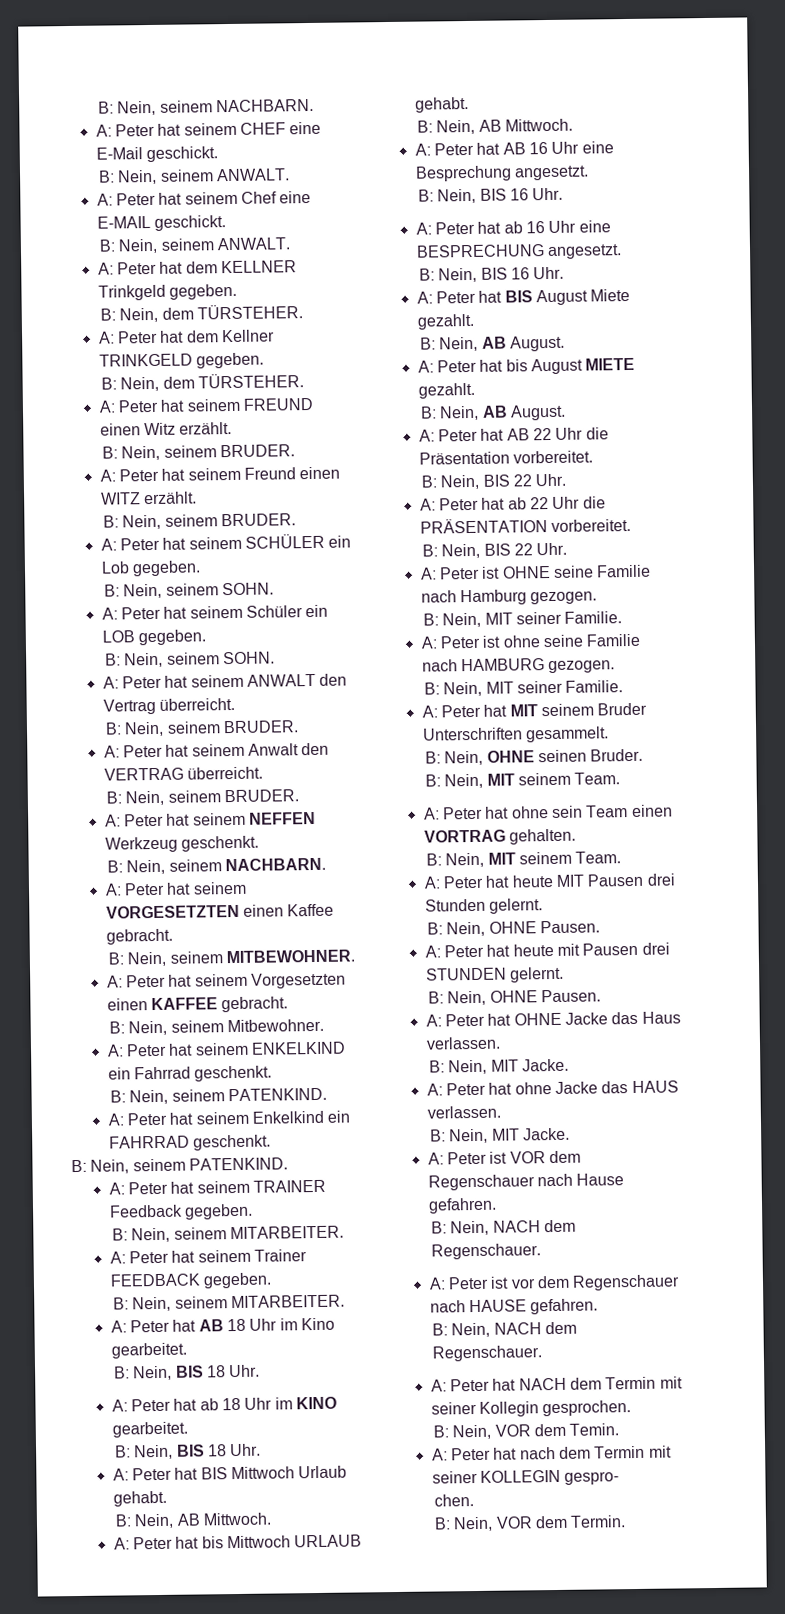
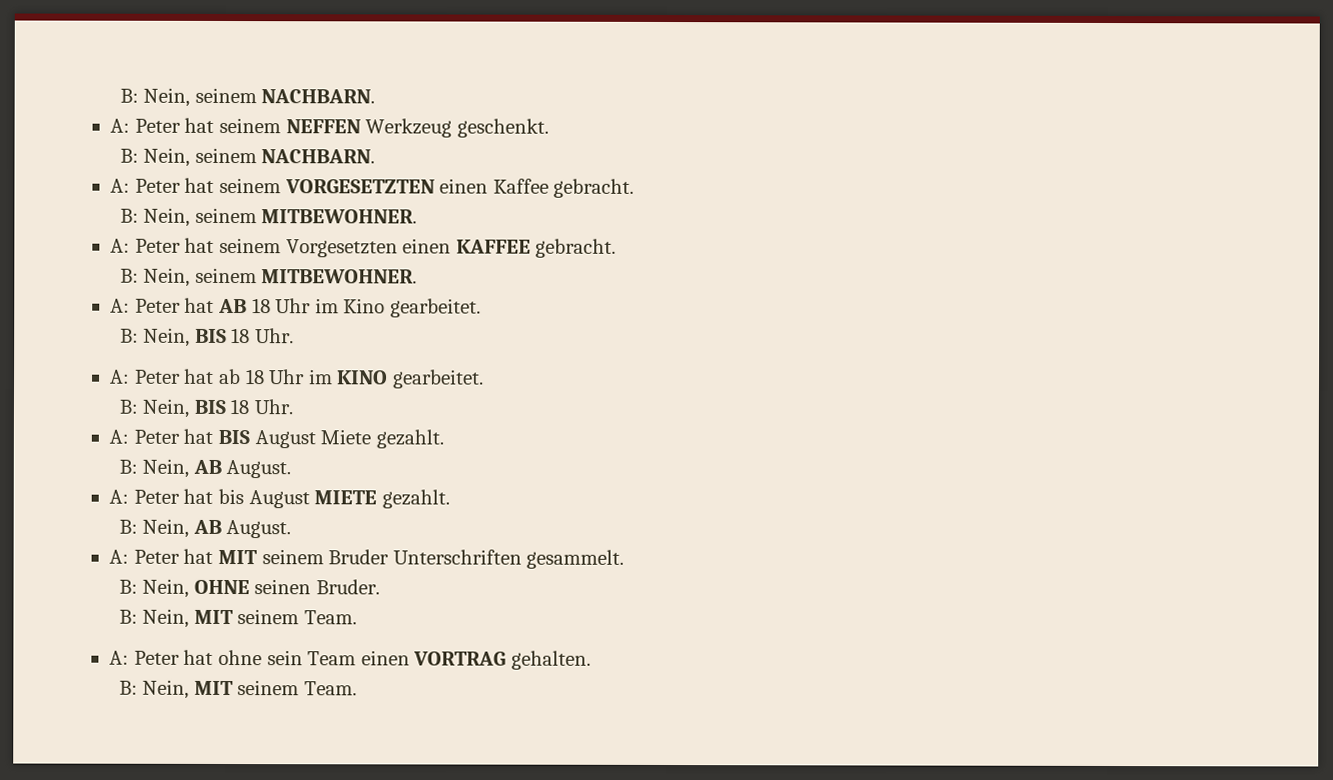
[98,98,315,116] [95,121,322,137] [95,146,218,163] [98,168,291,185] [96,190,312,206] [96,215,226,231] [99,237,291,254] [97,260,297,275] [97,283,237,301] [100,304,304,323] [98,329,275,344] [98,352,264,369] [101,373,305,392] [98,397,314,413] [99,421,233,436] [102,444,296,461] [99,466,341,482] [100,491,197,505] [103,513,297,530] [100,533,352,551] [100,560,201,577] [104,582,275,599] [101,604,329,620] [101,629,206,646] [105,651,276,668] [102,673,348,689] [102,697,235,715] [105,720,300,737] [103,742,330,758] [103,766,263,781] [106,789,300,806] B: Nein, seinem NACHBARN. // A: Peter hat seinem CHEF eine E-Mail geschickt. // B: Nein, seinem ANWALT. // A: Peter hat seinem Chef eine E-MAIL geschickt. // B: Nein, seinem ANWALT. // A: Peter hat dem KELLNER Trinkgeld gegeben. // B: Nein, dem TÜRSTEHER. // A: Peter hat dem Kellner TRINKGELD gegeben. // B: Nein, dem TÜRSTEHER. // A: Peter hat seinem FREUND einen Witz erzählt. // B: Nein, seinem BRUDER. // A: Peter hat seinem Freund einen WITZ erzählt. // B: Nein, seinem BRUDER. // A: Peter hat seinem SCHÜLER ein Lob gegeben. // B: Nein, seinem SOHN. // A: Peter hat seinem Schüler ein LOB gegeben. // B: Nein, seinem SOHN. // A: Peter hat seinem ANWALT den Vertrag überreicht. // B: Nein, seinem BRUDER. // A: Peter hat seinem Anwalt den VERTRAG überreicht. // B: Nein, seinem BRUDER. -> [119,87,376,107] B: Nein, seinem NACHBARN.
[227,1018,325,1033] [106,1041,346,1057] [107,1065,273,1082] [110,1087,328,1105] [107,1110,351,1126] [108,1134,271,1151] [71,1157,288,1174] [108,1179,326,1195] [108,1203,253,1220] [112,1225,345,1243] [109,1249,307,1264] [109,1272,272,1289] [113,1294,346,1312] Mitbewohner. // A: Peter hat seinem ENKELKIND ein Fahrrad geschenkt. // B: Nein, seinem PATENKIND. // A: Peter hat seinem Enkelkind ein FAHRRAD geschenkt. // B: Nein, seinem PATENKIND. // A: Peter hat seinem TRAINER Feedback gegeben. // B: Nein, seinem MITARBEITER. // A: Peter hat seinem Trainer FEEDBACK gegeben. // B: Nein, seinem MITARBEITER. -> [261,269,418,284] MITBEWOHNER.
[112,1465,348,1481] [112,1490,167,1507] [115,1512,273,1529] [113,1534,363,1550] [414,96,469,113] [417,118,574,135] [414,141,614,156] [414,165,589,182] [418,187,564,204] [415,220,611,235] [415,244,622,260] [419,266,565,283] // A: Peter hat BIS Mittwoch Urlaub gehabt. // B: Nein, AB Mittwoch. // A: Peter hat bis Mittwoch URLAUB gehabt. // B: Nein, AB Mittwoch. // A: Peter hat AB 16 Uhr eine Besprechung angesetzt. // B: Nein, BIS 16 Uhr. // A: Peter hat ab 16 Uhr eine BESPRECHUNG angesetzt. // B: Nein, BIS 16 Uhr. -> (293, 407) none
[418,427,609,442] [418,450,593,465] [421,473,567,490] [419,496,606,511] [419,518,631,534] [422,542,568,559] [419,564,652,580] [420,589,598,606] [423,611,623,628] [420,633,641,649] [421,658,616,674] [424,680,624,697] // A: Peter hat AB 22 Uhr die Präsentation vorbereitet. // B: Nein, BIS 22 Uhr. // A: Peter hat ab 22 Uhr die PRÄSENTATION vorbereitet. // B: Nein, BIS 22 Uhr. // A: Peter ist OHNE seine Familie nach Hamburg gezogen. // B: Nein, MIT seiner Familie. // A: Peter ist ohne seine Familie nach HAMBURG gezogen. // B: Nein, MIT seiner Familie. -> (292, 529) none
[423,873,676,889] [424,898,543,914] [427,920,601,937] [424,942,670,958] [425,966,564,983] [428,989,602,1006] [425,1011,681,1027] [425,1036,501,1050] [429,1058,570,1075] [426,1080,679,1096] [426,1105,501,1119] [430,1127,571,1144] [427,1150,581,1165] [427,1173,625,1191] [427,1197,497,1214] [431,1219,577,1236] [431,1243,542,1260] [428,1274,681,1291] [429,1298,599,1315] [432,1321,578,1338] [432,1345,543,1362] [430,1376,683,1392] [430,1400,632,1417] [433,1423,620,1440] [431,1445,672,1461] [431,1469,620,1485] [434,1494,475,1507] [434,1515,627,1532] // A: Peter hat heute MIT Pausen drei Stunden gelernt. // B: Nein, OHNE Pausen. // A: Peter hat heute mit Pausen drei STUNDEN gelernt. // B: Nein, OHNE Pausen. // A: Peter hat OHNE Jacke das Haus verlassen. // B: Nein, MIT Jacke. // A: Peter hat ohne Jacke das HAUS verlassen. // B: Nein, MIT Jacke. // A: Peter ist VOR dem Regenschauer nach Hause gefahren. // B: Nein, NACH dem Regenschauer. // A: Peter ist vor dem Regenschauer nach HAUSE gefahren. // B: Nein, NACH dem Regenschauer. // A: Peter hat NACH dem Termin mit seiner Kollegin gesprochen. // B: Nein, VOR dem Temin. // A: Peter hat nach dem Termin mit seiner KOLLEGIN gespro- // chen. // B: Nein, VOR dem Termin. -> (357, 688) none

